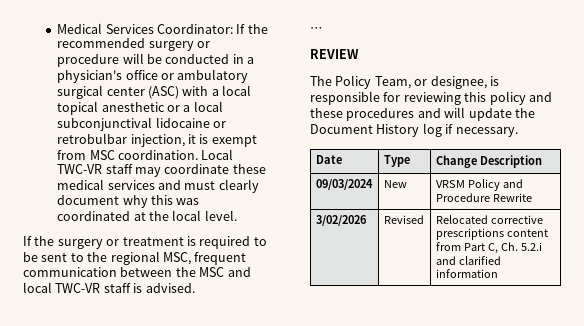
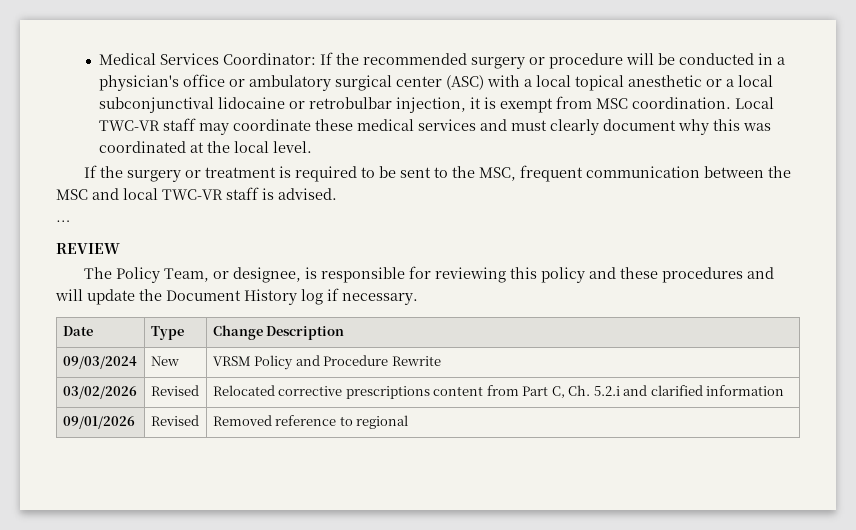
[110,251,160,265] regional -> (475, 172) none
[315,215,367,226] 3/02/2026 -> [62,386,137,399] 03/02/2026
(498, 273) none -> [62,416,135,429] [150,415,199,426] [212,415,409,429] // 09/01/2026 | Revised | Removed reference to regional

